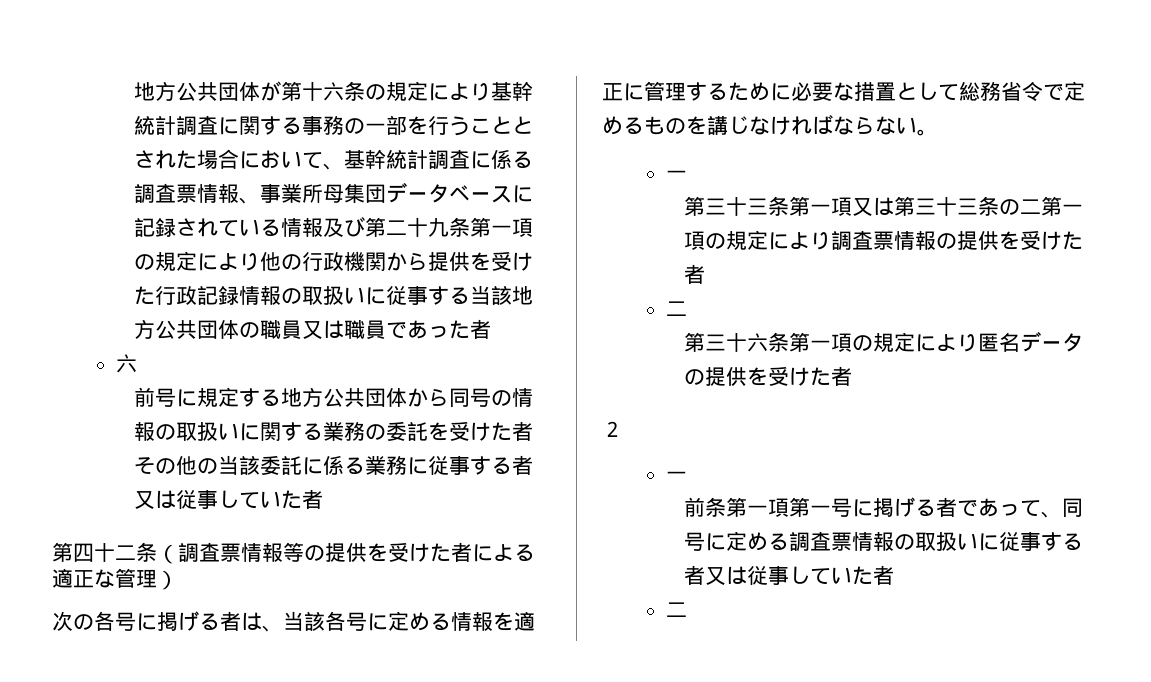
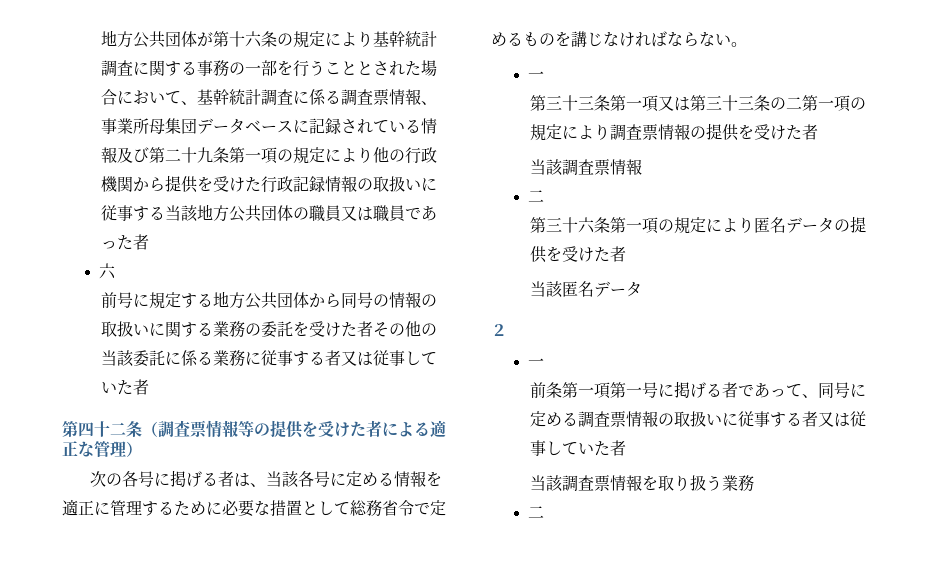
(706, 274) none -> [529,159,642,176] // 当該調査票情報
(853, 376) none -> [529,281,642,298] // 当該匿名データ
(895, 575) none -> [529,475,754,492] // 当該調査票情報を取り扱う業務

